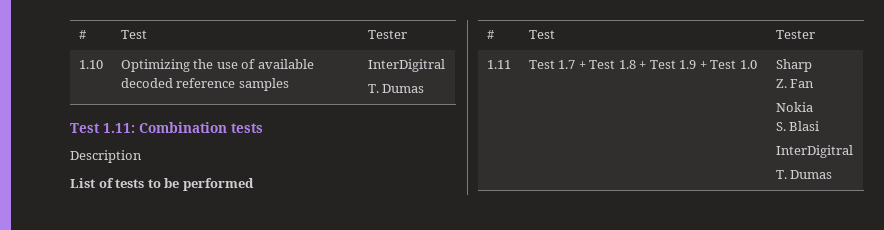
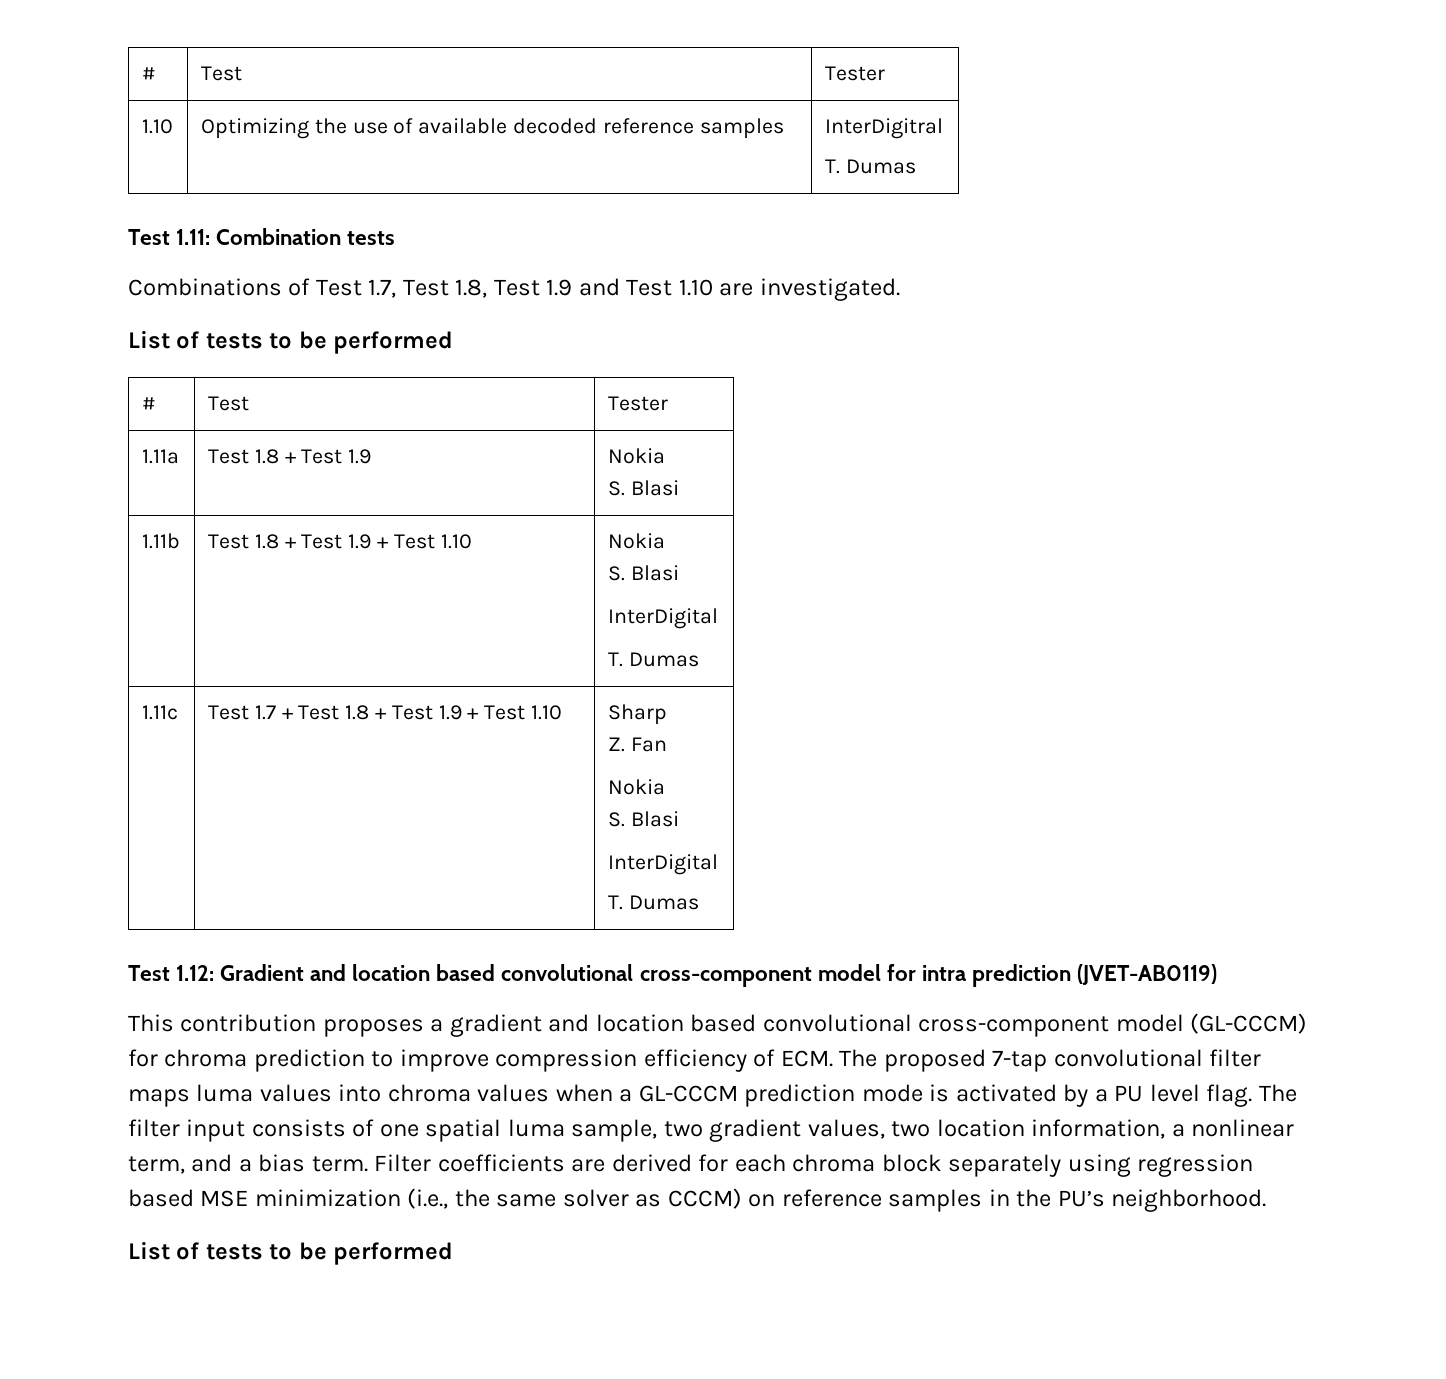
[70,150,142,163] Description -> [128,278,900,301] Combinations of Test 1.7, Test 1.8, Test 1.9 and Test 1.10 are investigated.
[486,60,511,69] 1.11 -> [141,449,179,464] [207,449,372,464] [607,448,665,464] [607,480,679,496] [141,533,180,549] [207,534,472,549] [607,533,665,549] [607,565,679,581] [607,608,718,629] [607,652,699,667] [141,705,178,720] 1.11a | Test 1.8 + Test 1.9 | Nokia // S. Blasi // 1.11b | Test 1.8 + Test 1.9 + Test 1.10 | Nokia // S. Blasi // InterDigital // T. Dumas // 1.11c
[739,60,757,69] 1.0 -> [530,705,562,720] 1.10
[775,145,853,158] [775,170,833,179] InterDigitral // T. Dumas -> [607,854,718,875] [607,895,699,910] [128,964,1217,987] [128,1013,1308,1037] [128,1049,1262,1072] [128,1084,1297,1107] [128,1119,1295,1142] [128,1154,1254,1177] [128,1188,1267,1212] [128,1241,454,1265] InterDigital // T. Dumas // Test 1.12: Gradient and location based convolutional cross-component model for intra prediction (JVET-AB0119) // This contribution proposes a gradient and location based convolutional cross-component model (GL-CCCM) for chroma prediction to improve compression efficiency of ECM. The proposed 7-tap convolutional filter maps luma values into chroma values when a GL-CCCM prediction mode is activated by a PU level flag. The filter input consists of one spatial luma sample, two gradient values, two location information, a nonlinear term, and a bias term. Filter coefficients are derived for each chroma block separately using regression based MSE minimization (i.e., the same solver as CCCM) on reference samples in the PU’s neighborhood. // List of tests to be performed

